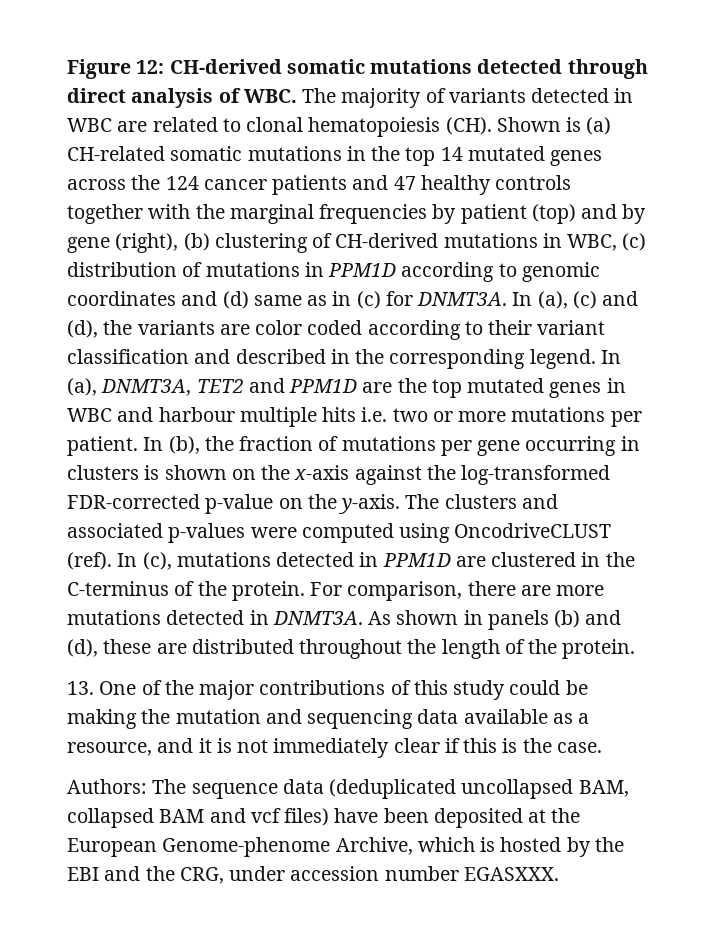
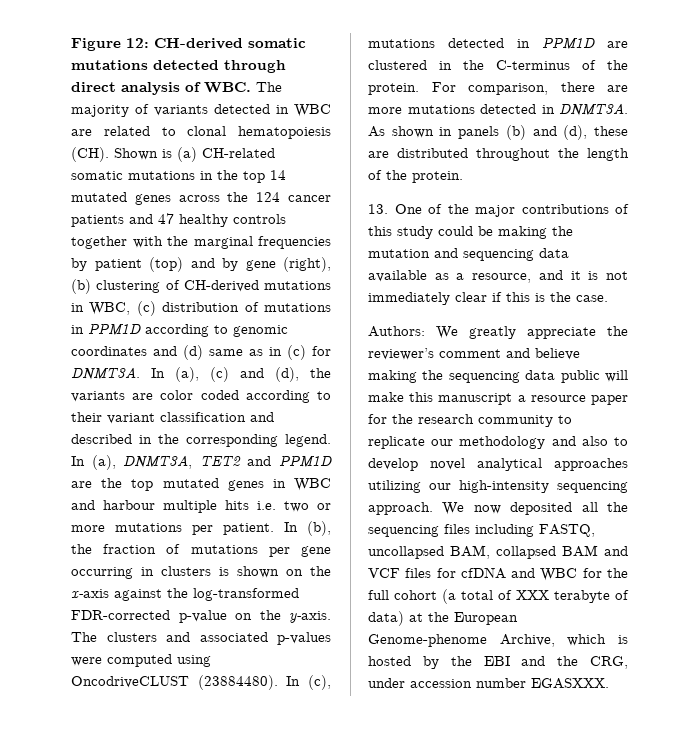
[67,552,112,570] (ref). -> [197,675,278,690] (23884480).
[152,779,457,799] The sequence data (deduplicated -> [436,326,628,339] [368,348,580,360] [368,370,628,383] [368,392,628,405] [368,414,572,427] [368,436,628,449] [368,458,628,471] [368,480,628,493] [368,502,628,515] [368,524,595,537] We greatly appreciate the reviewer’s comment and believe making the sequencing data public will make this manuscript a resource paper for the research community to replicate our methodology and also to develop novel analytical approaches utilizing our high-intensity sequencing approach. We now deposited all the sequencing files including FASTQ,
[250,808,523,828] vcf files) have been deposited -> [368,567,628,581] [368,589,629,604] [368,611,404,626] VCF files for cfDNA and WBC for the full cohort (a total of XXX terabyte of data)

